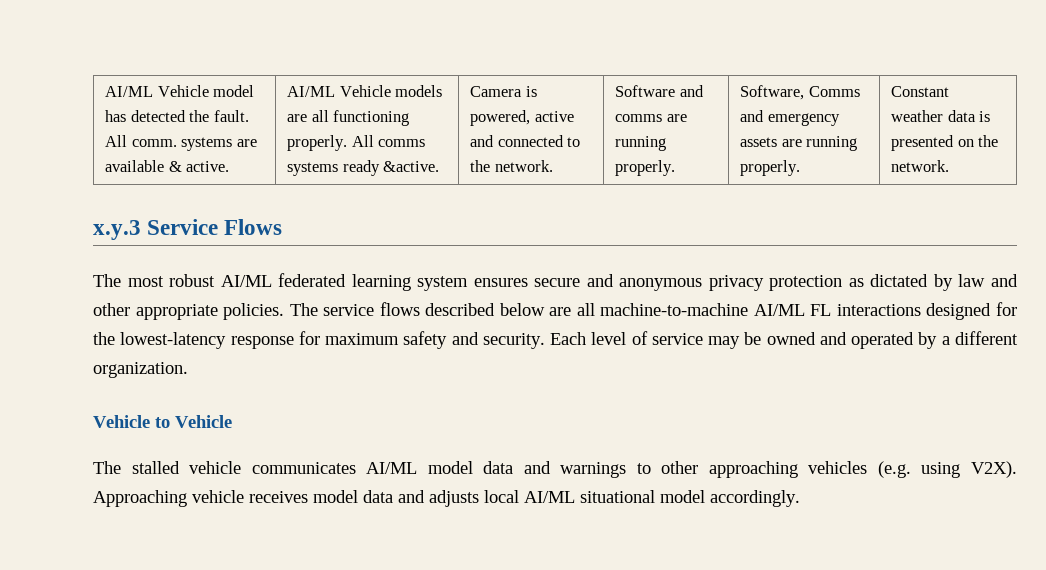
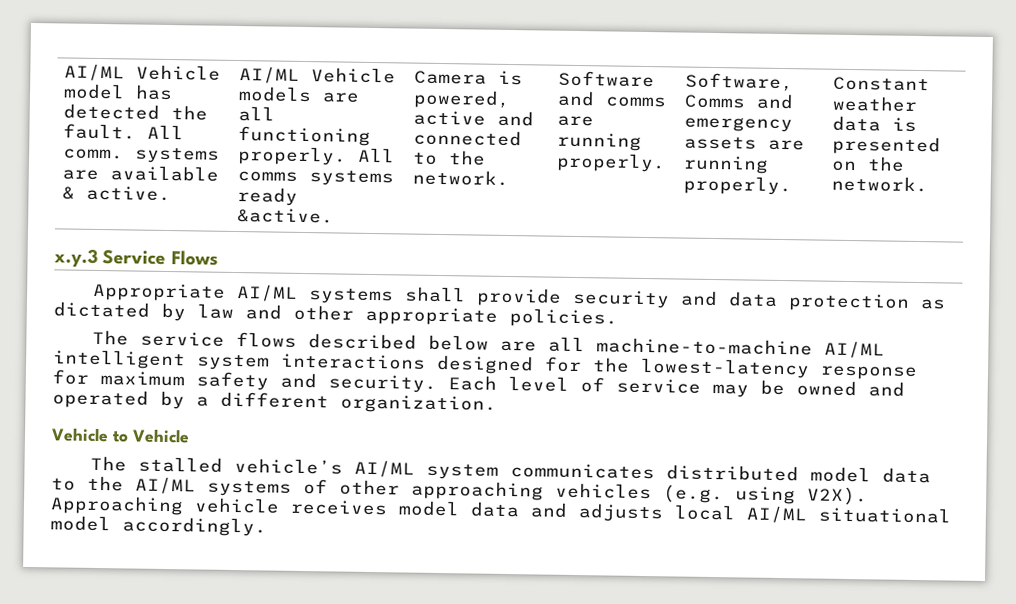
[93,273,764,291] The most robust AI/ML federated learning system ensures secure and anonymous privacy -> [91,282,778,309] Appropriate AI/ML systems shall provide security and data
(285, 311) none -> (618, 318) //
[810,304,832,316] FL -> [52,349,270,371] intelligent system
[189,461,651,478] vehicle communicates AI/ML model data and warnings to -> [233,457,931,484] [51,475,328,497] vehicle’s AI/ML system communicates distributed model data to the AI/ML systems of

